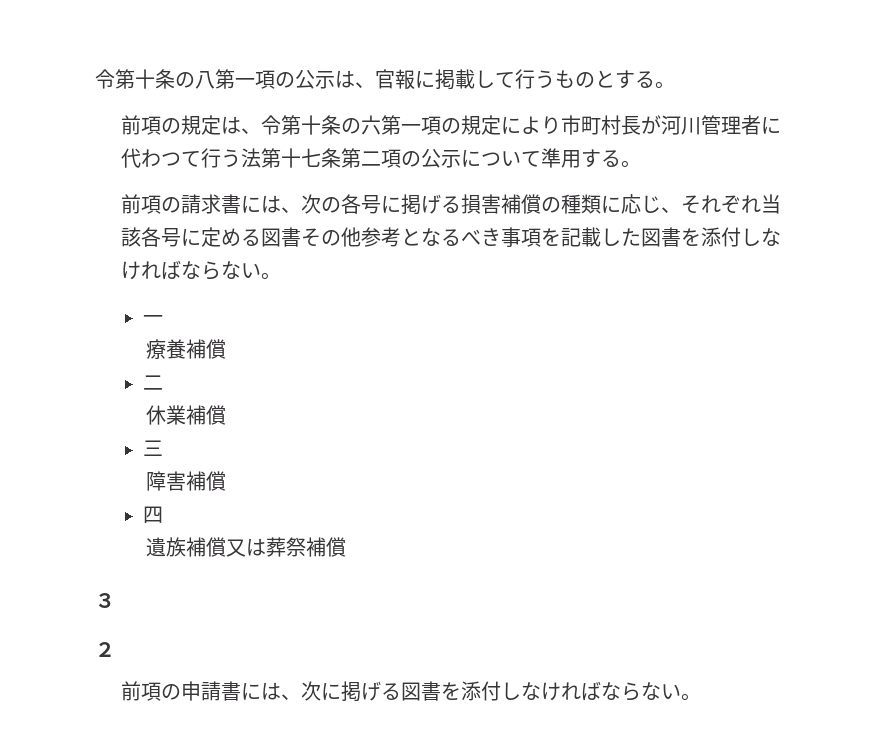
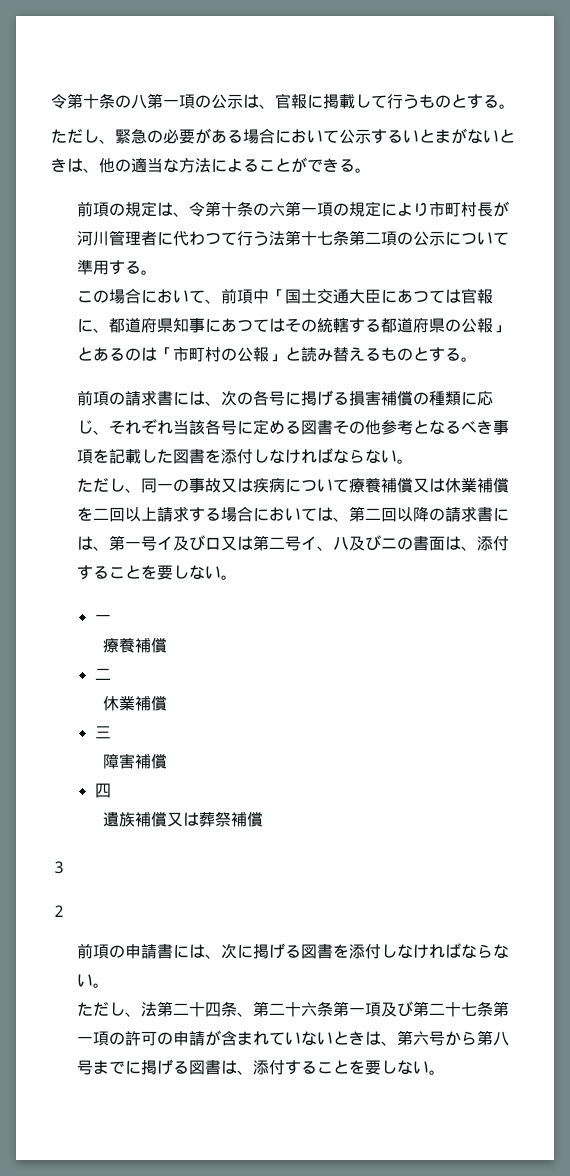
(675, 85) none -> [51,128,515,144] [51,157,371,173] // ただし、緊急の必要がある場合において公示するいとまがないときは、他の適当な方法によることができる。
(641, 164) none -> [76,288,493,304] [76,317,509,333] [76,346,477,362] // この場合において、前項中「国土交通大臣にあつては官報に、都道府県知事にあつてはその統轄する都道府県の公報」とあるのは「市町村の公報」と読み替えるものとする。
(281, 276) none -> [76,477,509,493] [76,506,509,522] [76,535,509,551] [76,565,237,580] // ただし、同一の事故又は疾病について療養補償又は休業補償を二回以上請求する場合においては、第二回以降の請求書には、第一号イ及びロ又は第二号イ、ハ及びニの書面は、添付することを要しない。
(701, 697) none -> [76,1001,509,1017] [76,1030,509,1046] [76,1059,445,1075] // ただし、法第二十四条、第二十六条第一項及び第二十七条第一項の許可の申請が含まれていないときは、第六号から第八号までに掲げる図書は、添付することを要しない。

